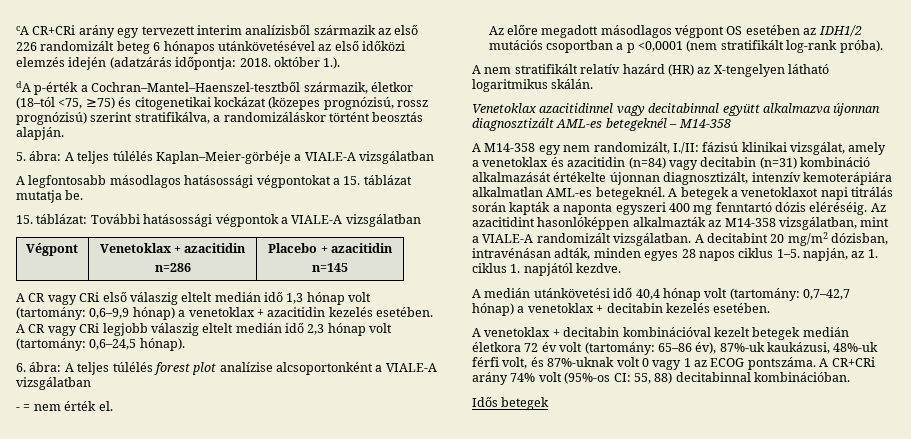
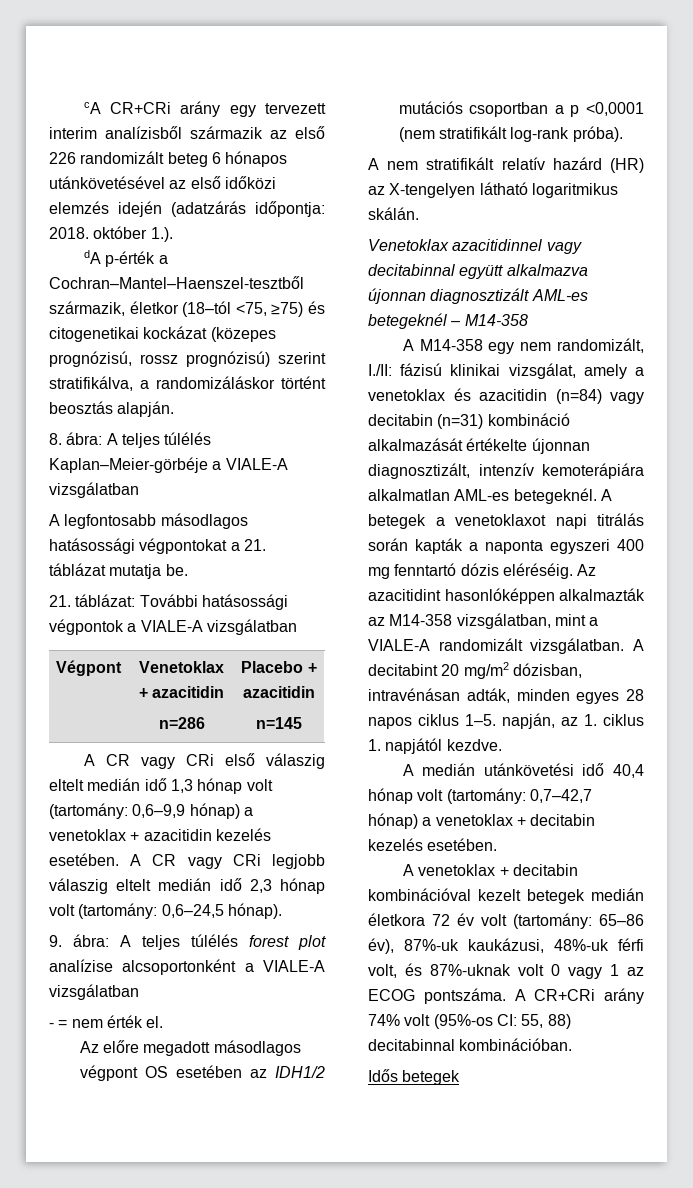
[16,152,26,161] 5. -> [49,433,62,445] 8.
[343,176,361,185] 15. -> [243,539,266,551] 21.
[16,215,33,224] 15. -> [49,595,71,607] 21.
[16,363,26,372] 6. -> [49,935,62,947] 9.

